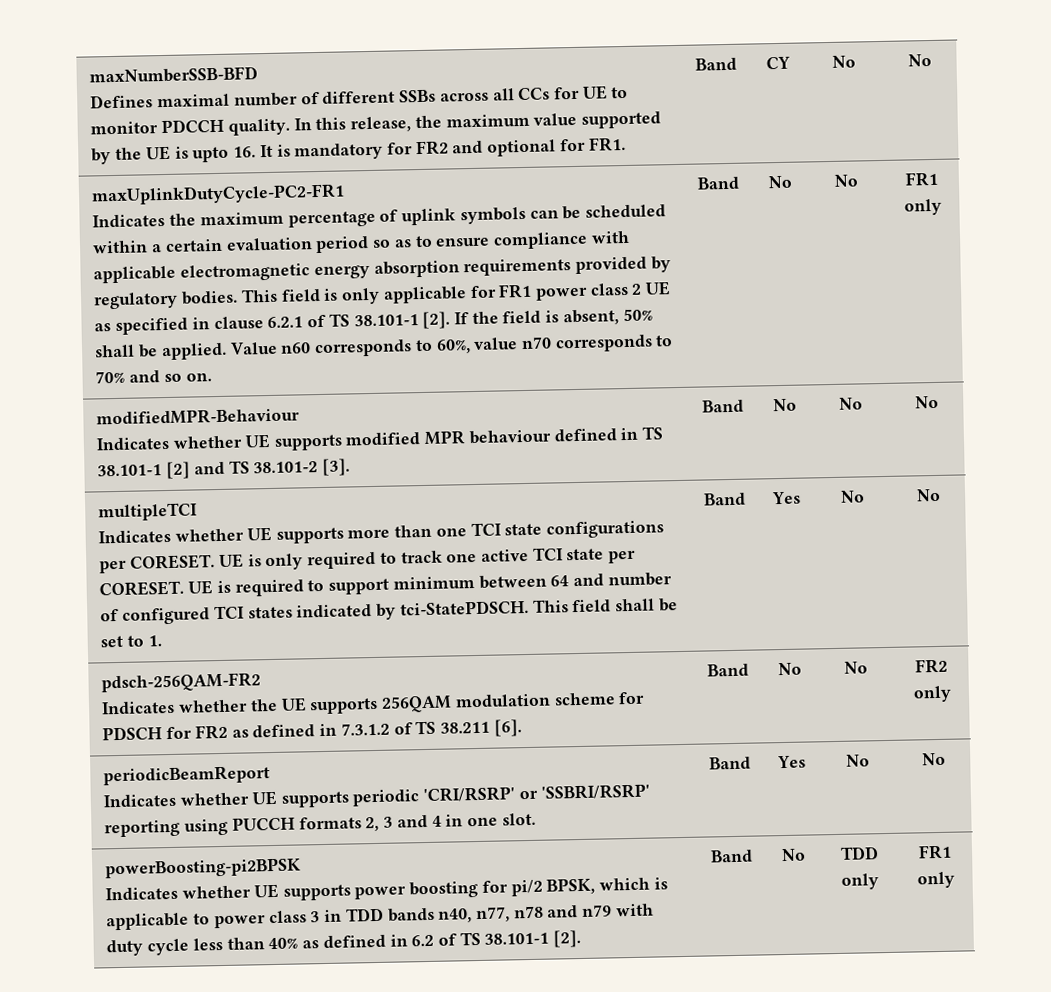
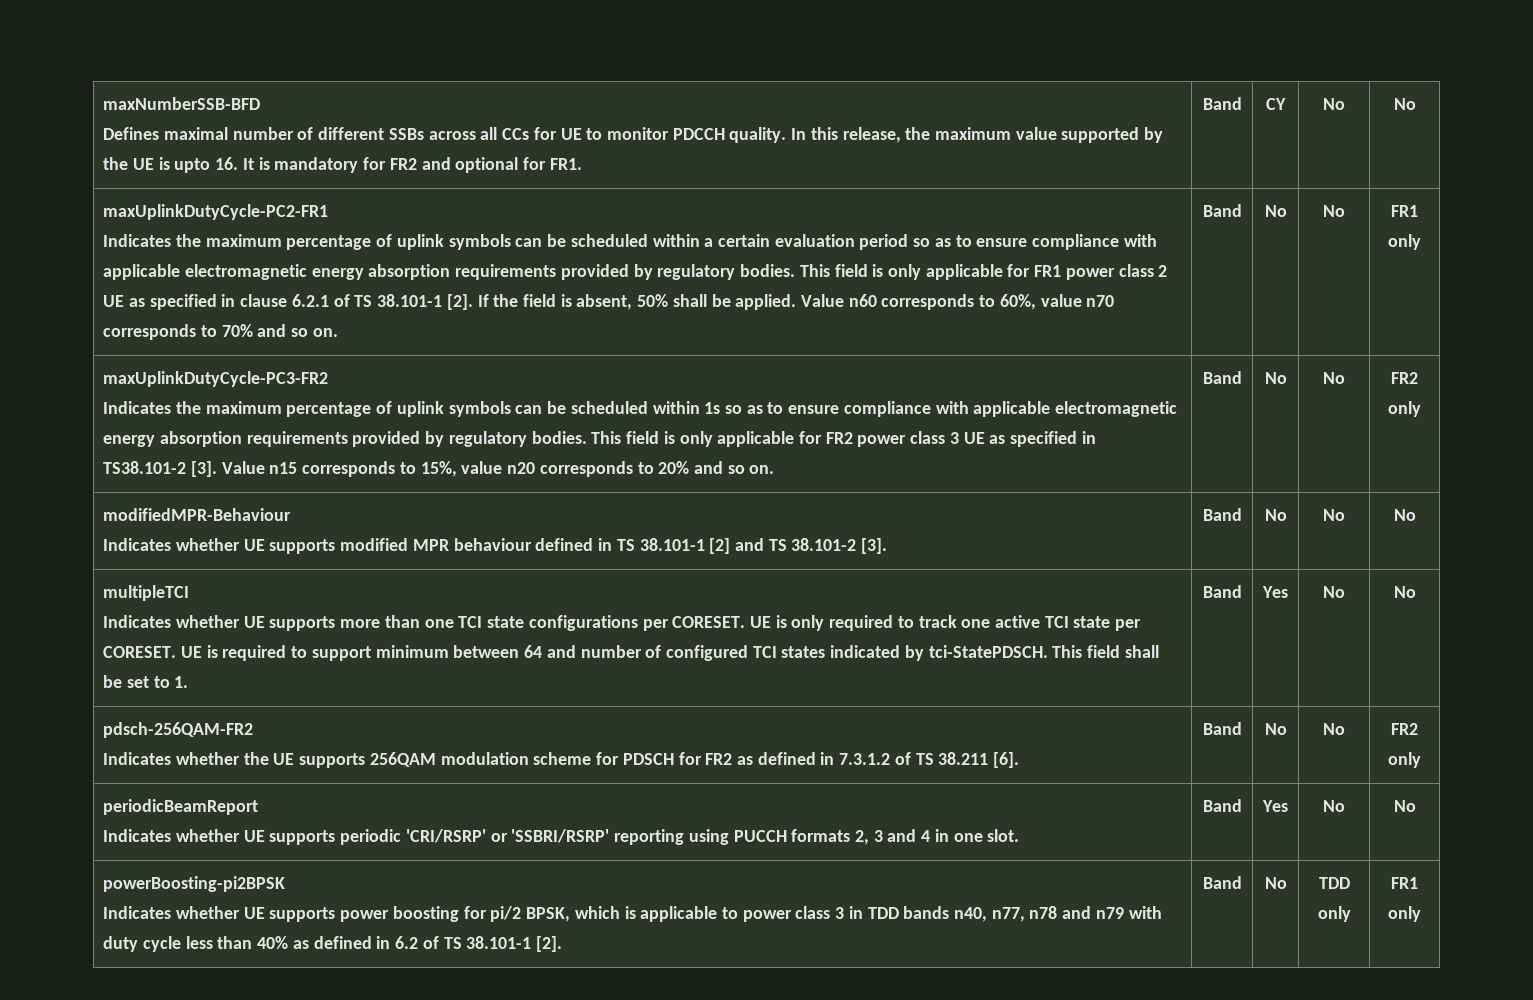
(942, 207) none -> [103,371,329,387] [103,401,1178,417] [103,431,1096,447] [103,461,775,477] [1202,371,1242,384] [1264,372,1287,384] [1323,372,1345,384] [1391,372,1418,384] [1388,401,1421,417] // maxUplinkDutyCycle-PC3-FR2 // Indicates the maximum percentage of uplink symbols can be scheduled within 1s so as to ensure compliance with applicable electromagnetic energy absorption requirements provided by regulatory bodies. This field is only applicable for FR2 power class 3 UE as specified in TS38.101-2 [3]. Value n15 corresponds to 15%, value n20 corresponds to 20% and so on. | Band | No | No | FR2 only

